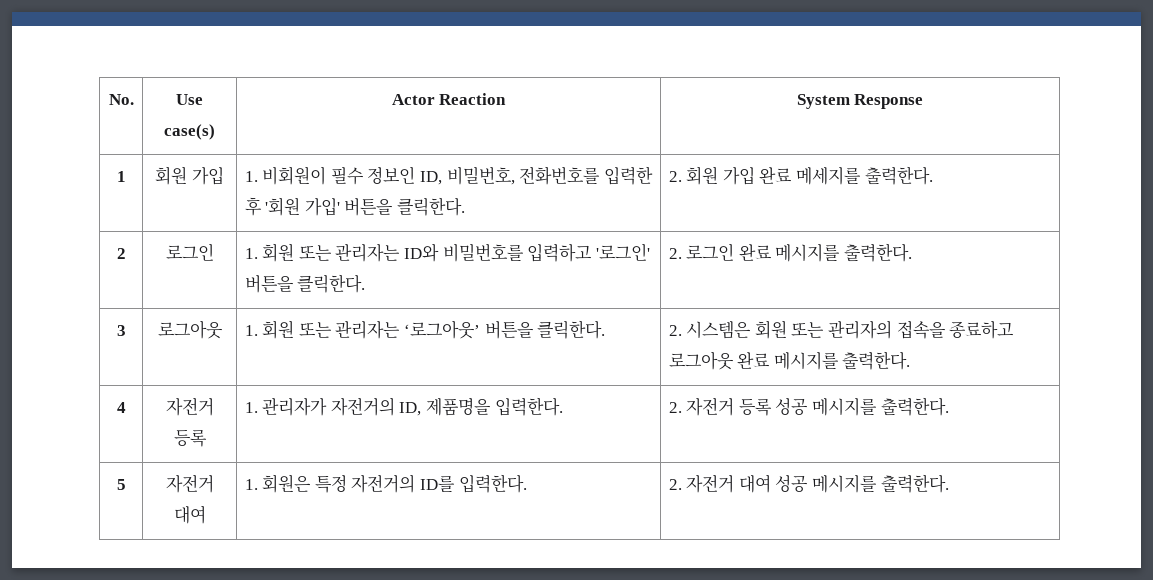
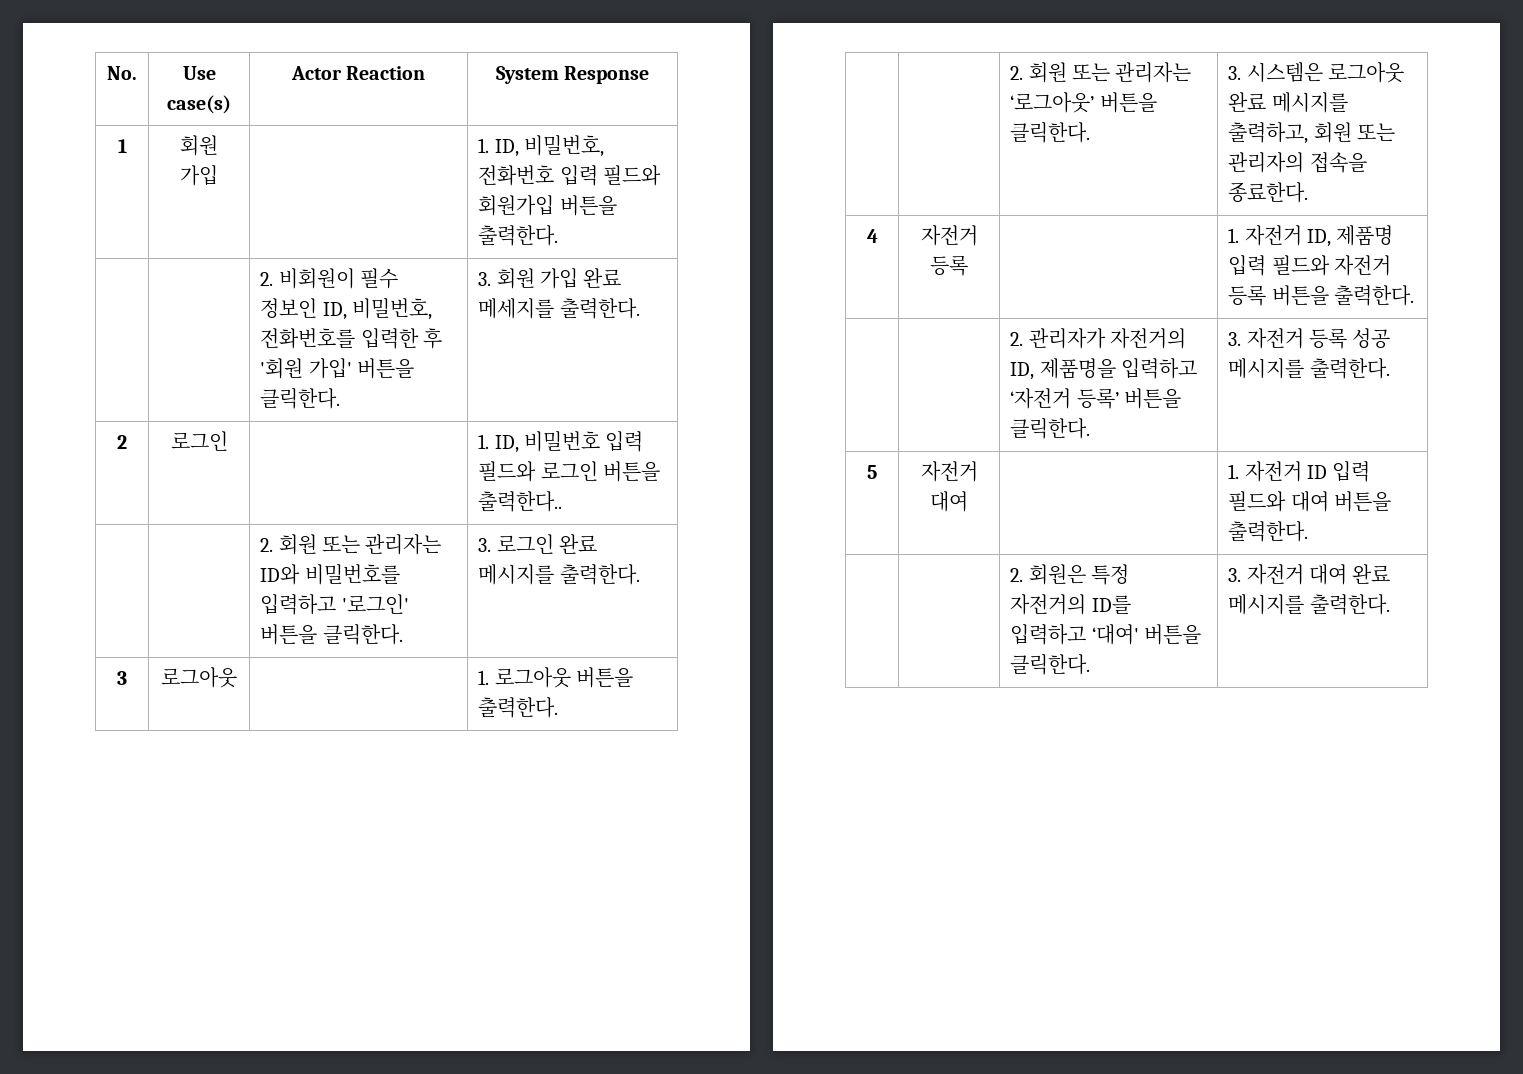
[244,171,258,182] 1. -> [478,135,605,157] [478,165,662,186] [478,195,617,216] [478,225,559,246] [260,272,274,286] | 1. ID, 비밀번호, 전화번호 입력 필드와 회원가입 버튼을 출력한다. // | | 2.
[668,171,682,182] 2. -> [478,272,492,286] 3.
[244,248,258,259] 1. -> [478,431,644,453] [478,461,661,482] [478,491,563,512] [260,538,274,552] | 1. ID, 비밀번호 입력 필드와 로그인 버튼을 출력한다.. // | | 2.
[668,248,682,259] 2. -> [478,538,492,552] 3.
[244,325,258,336] 1. -> [478,667,634,688] [478,697,559,718] [1010,66,1024,80] | 1. 로그아웃 버튼을 출력한다. // | | 2.
[668,320,1015,339] [668,351,911,370] [116,402,126,413] [165,397,214,416] [173,429,207,447] [244,397,563,416] [668,402,682,413] 2. 시스템은 회원 또는 관리자의 접속을 종료하고 로그아웃 완료 메시지를 출력한다. // 4 | 자전거 등록 | 1. 관리자가 자전거의 ID, 제품명을 입력한다. | 2. -> [1228,62,1405,83] [1228,92,1348,113] [1228,122,1396,144] [1228,152,1367,173] [1228,182,1309,203] [866,229,878,243] [920,225,978,246] [930,255,968,276] [1228,225,1394,247] [1228,255,1392,276] [1228,285,1415,306] [1010,328,1187,349] [1010,358,1198,380] [1010,388,1182,409] [1010,418,1091,439] [1228,332,1242,346] 3. 시스템은 로그아웃 완료 메시지를 출력하고, 회원 또는 관리자의 접속을 종료한다. // 4 | 자전거 등록 | | 1. 자전거 ID, 제품명 입력 필드와 자전거 등록 버튼을 출력한다. // | | 2. 관리자가 자전거의 ID, 제품명을 입력하고 ‘자전거 등록’ 버튼을 클릭한다. | 3.
[244,474,527,493] [668,474,809,493] 1. 회원은 특정 자전거의 ID를 입력한다. | 2. 자전거 대여 성공 -> [1228,461,1371,482] [1228,491,1392,512] [1228,521,1309,542] [1010,564,1130,585] [1010,594,1131,615] [1010,624,1202,645] [1010,654,1091,675] [1228,564,1391,585] | 1. 자전거 ID 입력 필드와 대여 버튼을 출력한다. // | | 2. 회원은 특정 자전거의 ID를 입력하고 ‘대여' 버튼을 클릭한다. | 3. 자전거 대여 완료

